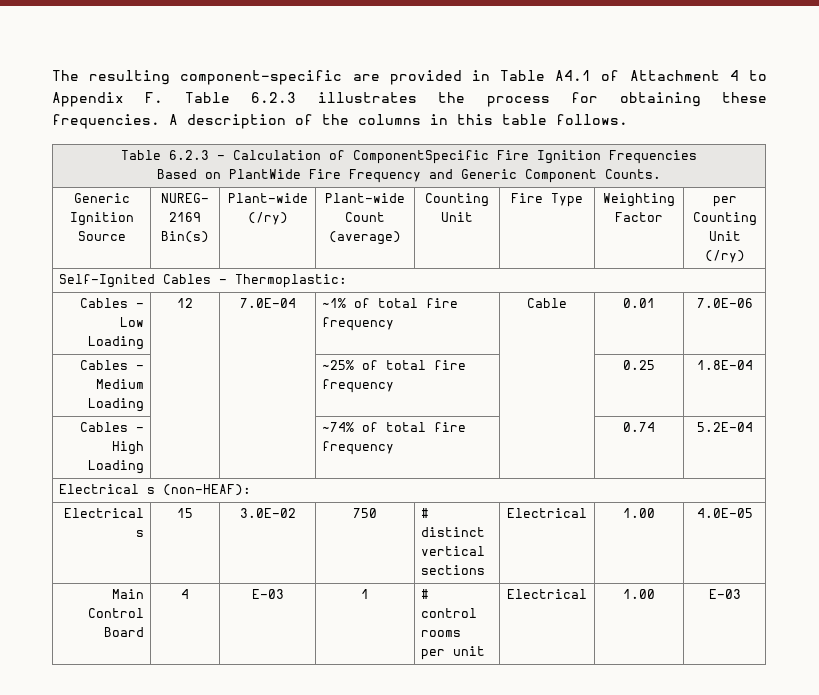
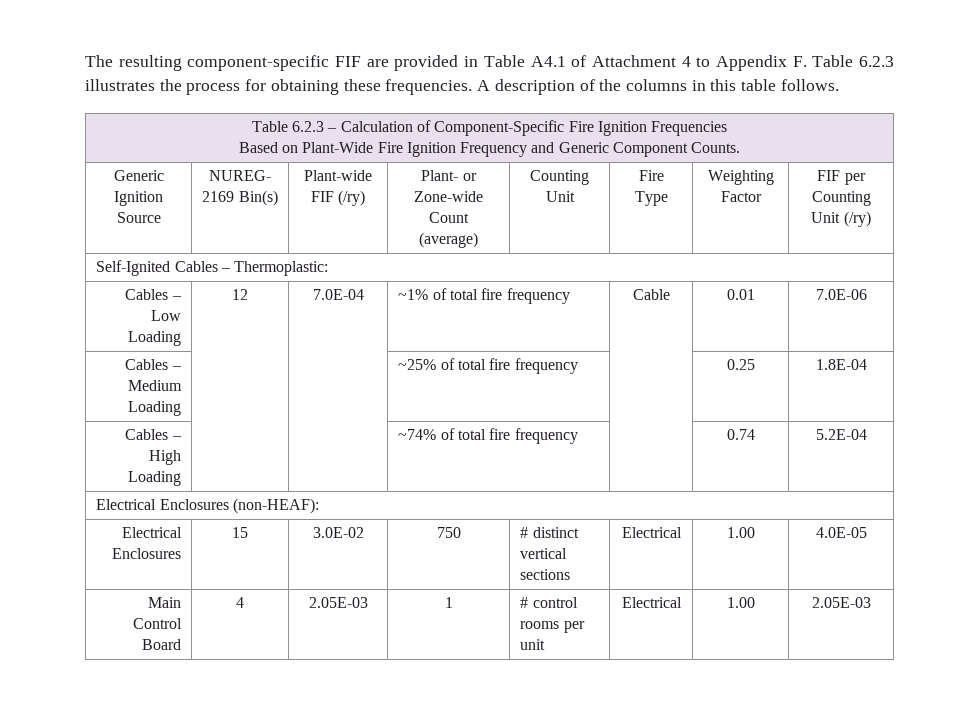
(343, 77) none -> [335,56,362,67] FIF
[353,150,489,164] ComponentSpecific -> [434,120,565,136] Component-Specific
[229,169,341,179] PlantWide Fire -> [302,142,456,157] Plant-Wide Fire Ignition
(308, 198) none -> [310,191,334,202] FIF
[325,193,405,203] Plant-wide -> [421,170,477,181] [414,191,483,202] Plant- or Zone-wide
(663, 217) none -> [817,170,841,181] FIF
[147,487,156,494] s -> [159,499,229,510] Enclosures
[135,530,144,537] s -> [111,548,181,559] Enclosures
[251,589,284,599] E-03 -> [308,597,368,608] 2.05E-03
[708,589,741,599] E-03 -> [811,597,871,608] 2.05E-03

